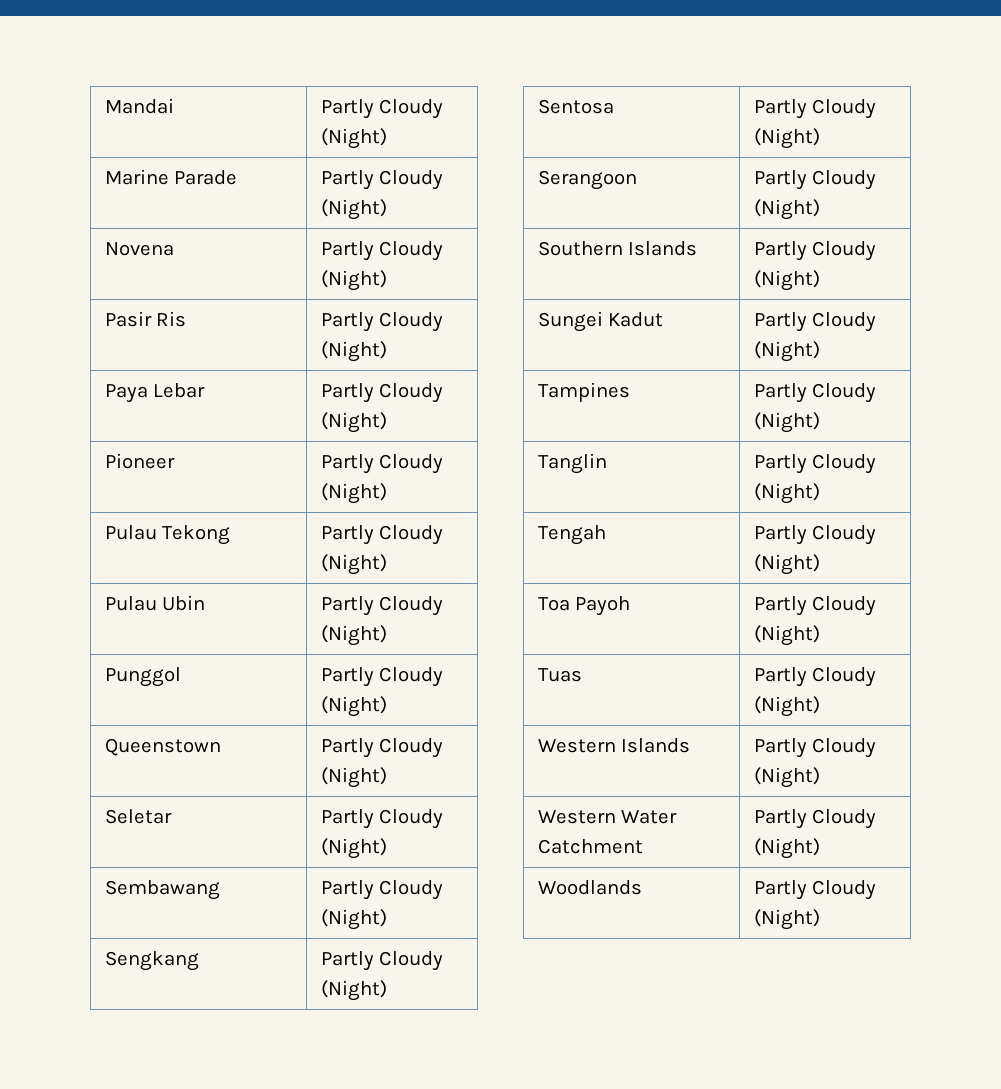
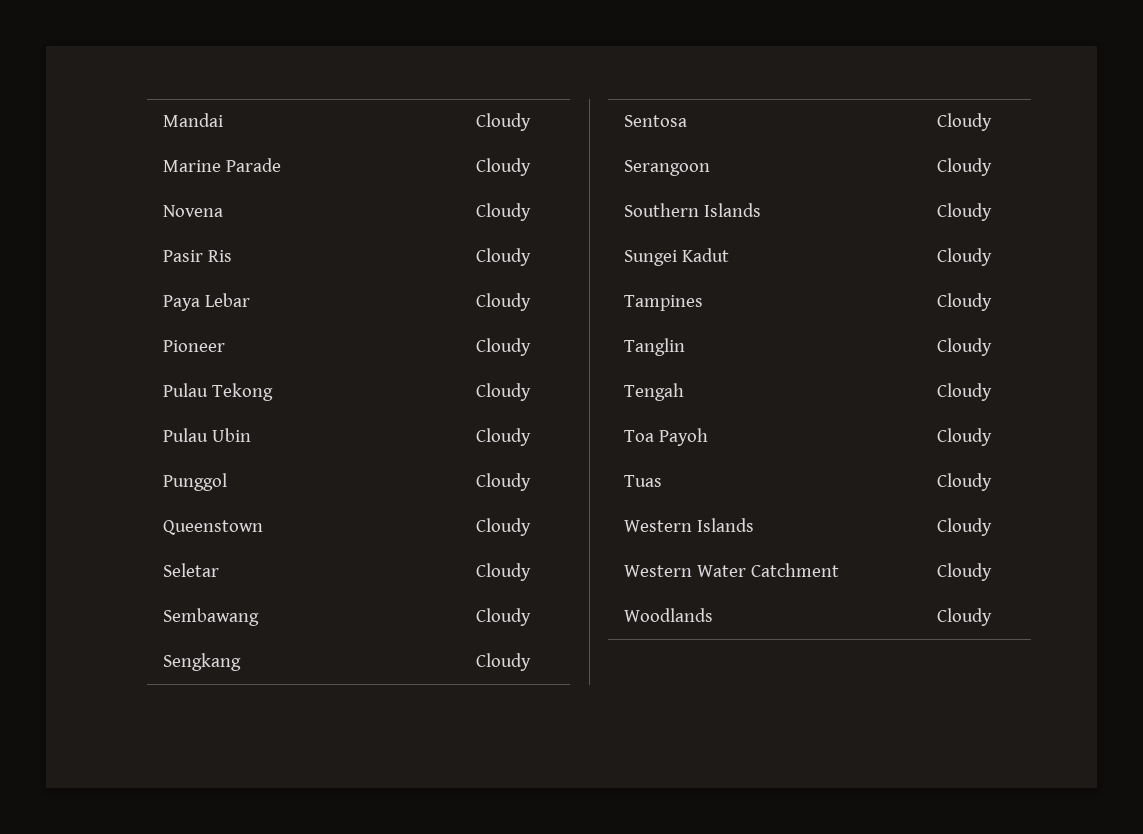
[320,99,444,119] [320,128,387,149] Partly Cloudy (Night) -> [475,113,531,131] Cloudy
[320,170,444,190] [320,199,387,220] Partly Cloudy (Night) -> [475,158,531,176] Cloudy
[320,241,444,261] [320,270,387,291] Partly Cloudy (Night) -> [475,203,531,221] Cloudy
[320,312,444,332] [320,341,387,362] Partly Cloudy (Night) -> [475,248,531,266] Cloudy
[320,383,444,403] [320,412,387,433] Partly Cloudy (Night) -> [475,293,531,311] Cloudy
[320,454,444,474] [320,483,387,504] Partly Cloudy (Night) -> [475,338,531,356] Cloudy
[320,525,444,545] [320,554,387,575] Partly Cloudy (Night) -> [475,383,531,401] Cloudy
[320,596,444,616] [320,625,387,646] Partly Cloudy (Night) -> [475,428,531,446] Cloudy
[320,667,444,687] [320,696,387,717] Partly Cloudy (Night) -> [475,473,531,491] Cloudy
[320,738,444,758] [320,767,387,788] Partly Cloudy (Night) -> [475,518,531,536] Cloudy
[320,809,444,829] [320,838,387,859] Partly Cloudy (Night) -> [475,563,531,581] Cloudy
[320,880,444,900] [320,909,387,930] Partly Cloudy (Night) -> [475,608,531,626] Cloudy
[320,951,444,971] [320,980,387,1001] Partly Cloudy (Night) -> [475,653,531,671] Cloudy
[753,99,877,119] [753,128,820,149] Partly Cloudy (Night) -> [936,113,992,131] Cloudy
[753,170,877,190] [753,199,820,220] Partly Cloudy (Night) -> [936,158,992,176] Cloudy
[753,241,877,261] [753,270,820,291] Partly Cloudy (Night) -> [936,203,992,221] Cloudy
[753,312,877,332] [753,341,820,362] Partly Cloudy (Night) -> [936,248,992,266] Cloudy
[753,383,877,403] [753,412,820,433] Partly Cloudy (Night) -> [936,293,992,311] Cloudy
[753,454,877,474] [753,483,820,504] Partly Cloudy (Night) -> [936,338,992,356] Cloudy
[753,525,877,545] [753,554,820,575] Partly Cloudy (Night) -> [936,383,992,401] Cloudy
[753,596,877,616] [753,625,820,646] Partly Cloudy (Night) -> [936,428,992,446] Cloudy
[753,667,877,687] [753,696,820,717] Partly Cloudy (Night) -> [936,473,992,491] Cloudy
[753,738,877,758] [753,767,820,788] Partly Cloudy (Night) -> [936,518,992,536] Cloudy
[753,809,877,829] [753,838,820,859] Partly Cloudy (Night) -> [936,563,992,581] Cloudy
[753,880,877,900] [753,909,820,930] Partly Cloudy (Night) -> [936,608,992,626] Cloudy

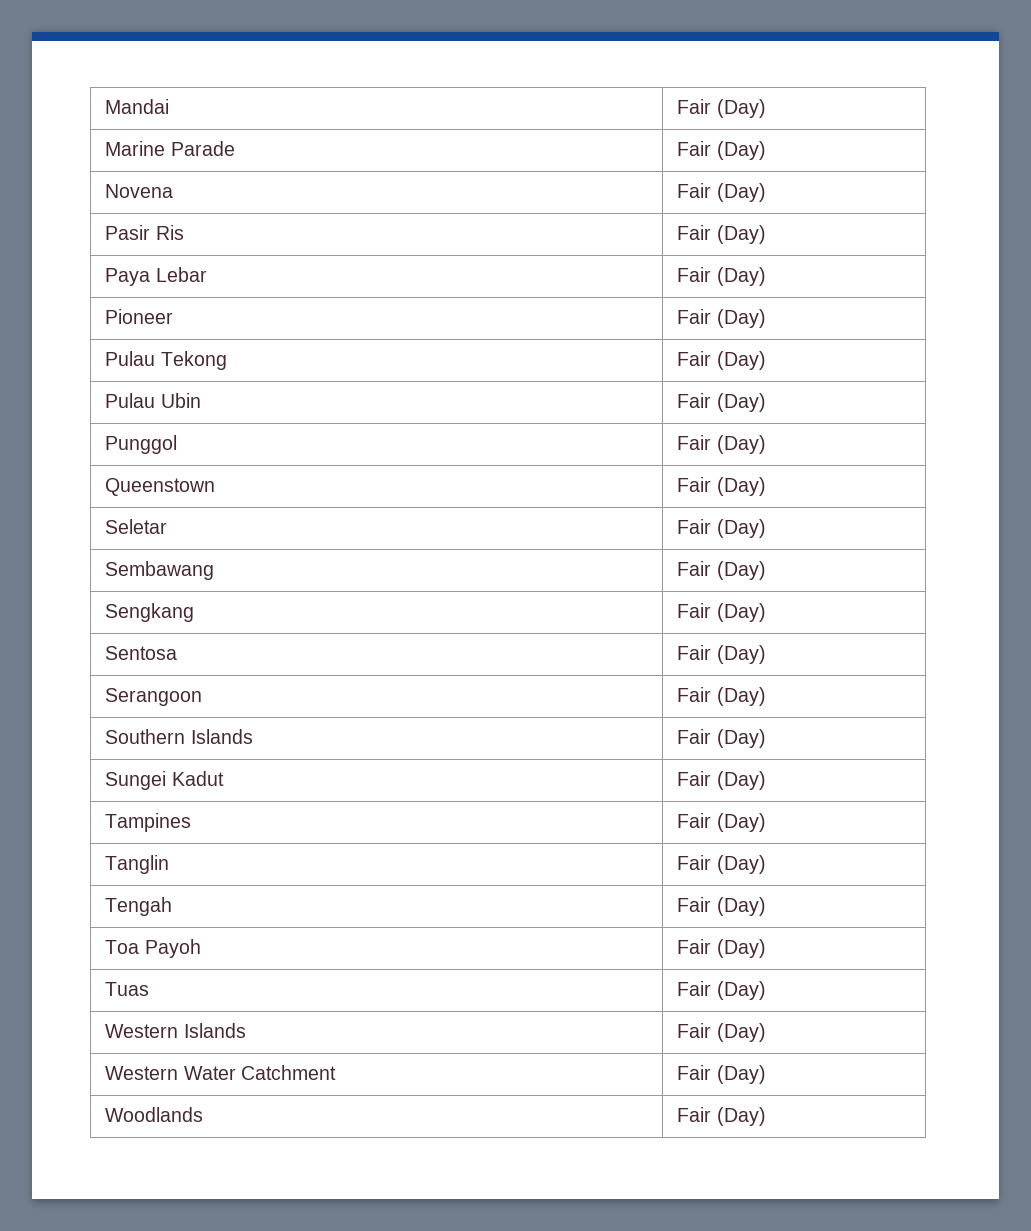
[475,113,531,131] Cloudy -> [677,99,766,118] Fair (Day)
[475,158,531,176] Cloudy -> [677,141,766,160] Fair (Day)
[475,203,531,221] Cloudy -> [677,183,766,202] Fair (Day)
[475,248,531,266] Cloudy -> [677,225,766,244] Fair (Day)
[475,293,531,311] Cloudy -> [677,267,766,286] Fair (Day)
[475,338,531,356] Cloudy -> [677,309,766,328] Fair (Day)
[475,383,531,401] Cloudy -> [677,351,766,370] Fair (Day)
[475,428,531,446] Cloudy -> [677,393,766,412] Fair (Day)
[475,473,531,491] Cloudy -> [677,435,766,454] Fair (Day)
[475,518,531,536] Cloudy -> [677,477,766,496] Fair (Day)
[475,563,531,581] Cloudy -> [677,519,766,538] Fair (Day)
[475,608,531,626] Cloudy -> [677,561,766,580] Fair (Day)
[475,653,531,671] Cloudy -> [677,603,766,622] Fair (Day)
[936,113,992,131] Cloudy -> [677,645,766,664] Fair (Day)
[936,158,992,176] Cloudy -> [677,687,766,706] Fair (Day)
[936,203,992,221] Cloudy -> [677,729,766,748] Fair (Day)
[936,248,992,266] Cloudy -> [677,771,766,790] Fair (Day)
[936,293,992,311] Cloudy -> [677,813,766,832] Fair (Day)
[936,338,992,356] Cloudy -> [677,855,766,874] Fair (Day)
[936,383,992,401] Cloudy -> [677,897,766,916] Fair (Day)
[936,428,992,446] Cloudy -> [677,939,766,958] Fair (Day)
[936,473,992,491] Cloudy -> [677,981,766,1000] Fair (Day)
[936,518,992,536] Cloudy -> [677,1023,766,1042] Fair (Day)
[936,563,992,581] Cloudy -> [677,1065,766,1084] Fair (Day)
[936,608,992,626] Cloudy -> [677,1107,766,1126] Fair (Day)

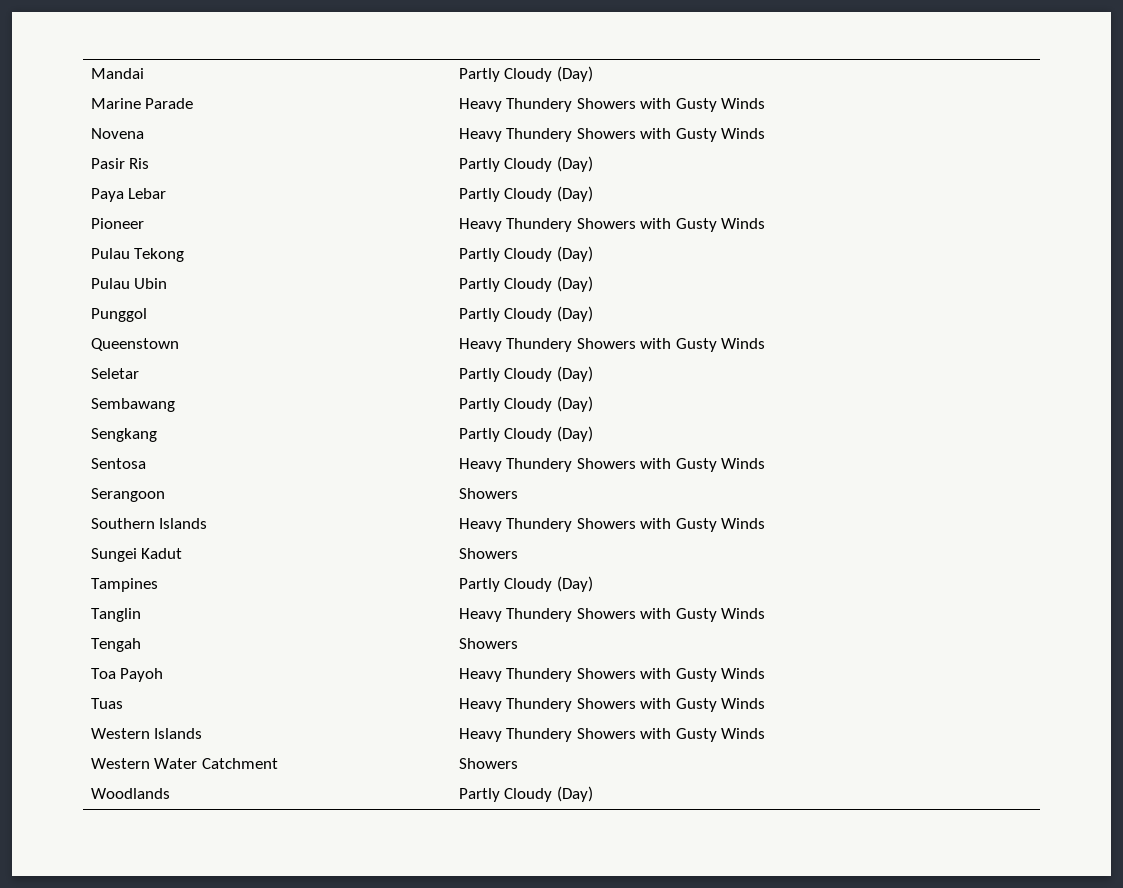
[677,99,712,114] Fair -> [459,68,553,82] Partly Cloudy
[677,141,766,160] [105,184,174,198] [677,183,766,202] Fair (Day) // Novena | Fair (Day) -> [459,98,766,112] [91,128,145,139] [459,128,766,142] Heavy Thundery Showers with Gusty Winds // Novena | Heavy Thundery Showers with Gusty Winds
[677,225,712,240] Fair -> [459,158,553,172] Partly Cloudy
[677,267,712,282] Fair -> [459,188,553,202] Partly Cloudy
[677,309,766,328] Fair (Day) -> [459,218,766,232] Heavy Thundery Showers with Gusty Winds
[677,351,712,366] Fair -> [459,248,553,262] Partly Cloudy
[677,393,712,408] Fair -> [459,278,553,292] Partly Cloudy
[677,435,712,450] Fair -> [459,308,553,322] Partly Cloudy
[677,477,766,496] Fair (Day) -> [459,338,766,352] Heavy Thundery Showers with Gusty Winds
[677,519,712,534] Fair -> [459,368,553,382] Partly Cloudy
[677,561,712,576] Fair -> [459,398,553,412] Partly Cloudy
[677,603,712,618] Fair -> [459,428,553,442] Partly Cloudy
[677,645,766,664] Fair (Day) -> [459,458,766,472] Heavy Thundery Showers with Gusty Winds
[677,687,766,706] Fair (Day) -> [459,488,519,499] Showers
[677,729,766,748] Fair (Day) -> [459,518,766,532] Heavy Thundery Showers with Gusty Winds
[677,771,766,790] Fair (Day) -> [459,548,519,559] Showers
[677,813,712,828] Fair -> [459,578,553,592] Partly Cloudy
[677,855,766,874] Fair (Day) -> [459,608,766,622] Heavy Thundery Showers with Gusty Winds
[677,897,766,916] Fair (Day) -> [459,638,519,649] Showers
[677,939,766,958] [105,982,150,996] [677,981,766,1000] [105,1023,246,1038] [677,1023,766,1042] Fair (Day) // Tuas | Fair (Day) // Western Islands | Fair (Day) -> [459,668,766,682] [91,698,124,709] [459,698,766,712] [91,728,203,739] [459,728,766,742] Heavy Thundery Showers with Gusty Winds // Tuas | Heavy Thundery Showers with Gusty Winds // Western Islands | Heavy Thundery Showers with Gusty Winds
[677,1065,766,1084] Fair (Day) -> [459,758,519,769] Showers
[677,1107,712,1122] Fair -> [459,788,553,802] Partly Cloudy

